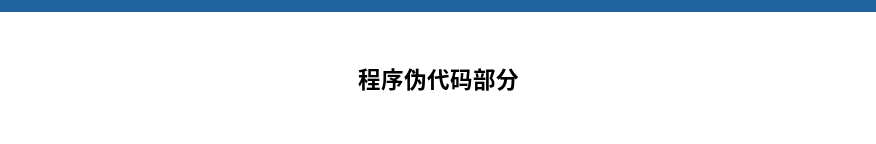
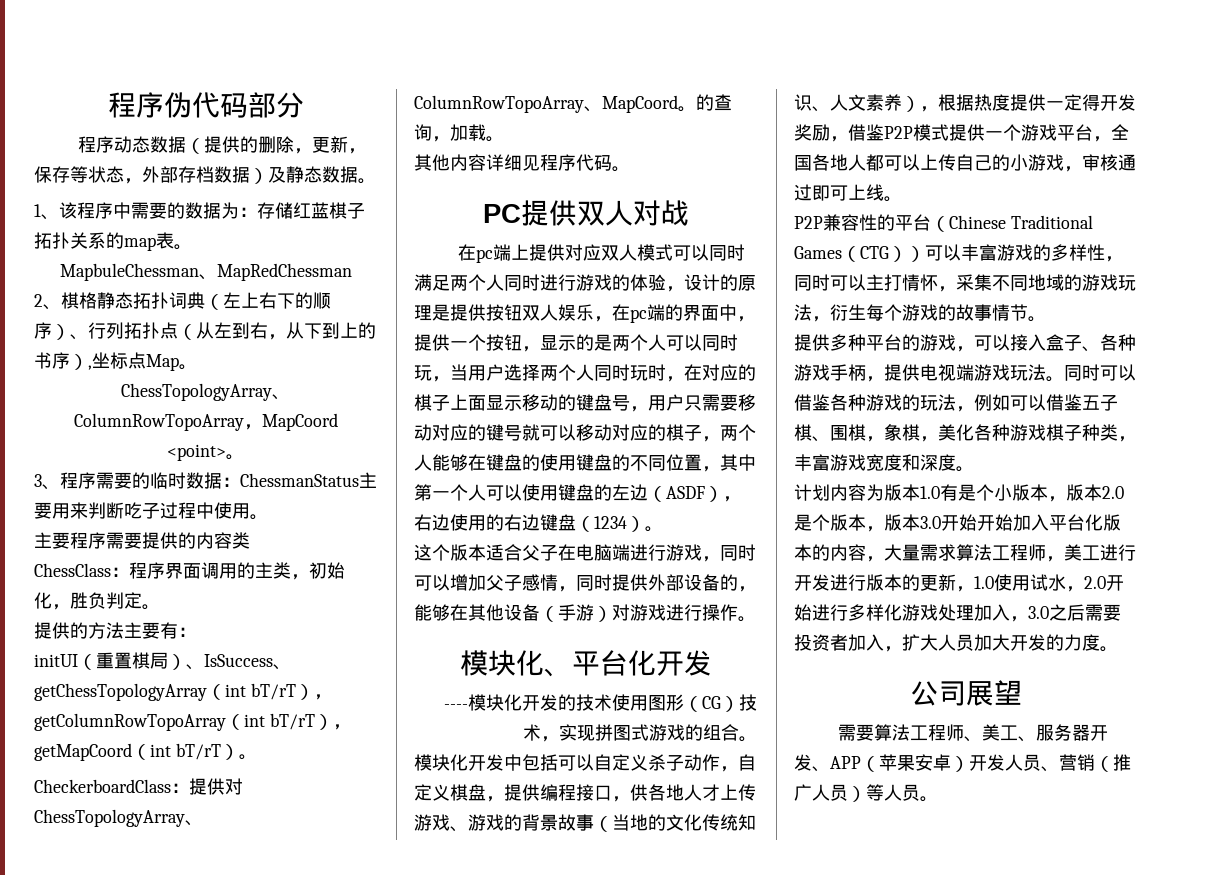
(519, 79) none -> [77,136,366,154] [34,166,376,184] [34,202,365,220] [34,232,192,251] [59,263,352,281] [34,292,331,310] [34,322,376,340] [34,352,197,371] [121,383,290,401] [73,413,338,431] [167,444,244,461] [34,472,377,490] [34,502,268,520] [34,532,250,549] [34,562,345,580] [34,592,160,610] [34,622,196,639] [34,652,291,670] [34,683,332,701] [34,713,351,731] [34,743,257,761] [34,778,243,795] [34,809,203,827] [414,94,732,113] [414,124,504,142] [414,154,630,172] [482,200,689,226] [457,244,745,263] [414,274,756,292] [414,304,755,323] [414,334,738,352] [414,364,756,382] [414,394,756,412] [414,424,756,442] [414,454,756,472] [414,484,741,502] [414,514,663,532] [414,544,756,562] [414,574,756,592] [414,604,756,622] [459,650,712,677] [444,694,757,712] [523,724,757,742] [414,754,756,772] [414,784,756,802] [414,814,756,832] [794,94,1136,112] [794,124,1129,142] [794,154,1136,172] [794,184,902,202] [794,214,1093,232] [794,244,1123,262] [794,274,1136,292] [794,304,1046,322] [794,334,1136,352] [794,364,1136,382] [794,394,1118,412] [794,424,1136,442] [794,454,974,472] [794,484,1124,502] [794,514,1121,532] [794,544,1136,562] [794,574,1124,592] [794,604,1121,622] [794,634,1118,652] [909,680,1022,706] [837,724,1108,742] [794,754,1131,772] [794,784,938,802] // 程序动态数据（提供的删除，更新，保存等状态，外部存档数据）及静态数据。 // 1、该程序中需要的数据为：存储红蓝棋子拓扑关系的map表。 // MapbuleChessman、MapRedChessman // 2、棋格静态拓扑词典（左上右下的顺序）、行列拓扑点（从左到右，从下到上的书序）,坐标点Map。 // ChessTopologyArray、ColumnRowTopoArray，MapCoord <point>。 // 3、程序需要的临时数据：ChessmanStatus主要用来判断吃子过程中使用。 // 主要程序需要提供的内容类 // ChessClass：程序界面调用的主类，初始化，胜负判定。 // 提供的方法主要有： // initUI（重置棋局）、IsSuccess、getChessTopologyArray（int bT/rT），getColumnRowTopoArray（int bT/rT），getMapCoord（int bT/rT）。 // CheckerboardClass：提供对ChessTopologyArray、ColumnRowTopoArray、MapCoord。的查询，加载。 // 其他内容详细见程序代码。 // PC提供双人对战 // 在pc端上提供对应双人模式可以同时满足两个人同时进行游戏的体验，设计的原理是提供按钮双人娱乐，在pc端的界面中，提供一个按钮，显示的是两个人可以同时玩，当用户选择两个人同时玩时，在对应的棋子上面显示移动的键盘号，用户只需要移动对应的键号就可以移动对应的棋子，两个人能够在键盘的使用键盘的不同位置，其中第一个人可以使用键盘的左边（ASDF），右边使用的右边键盘（1234）。 // 这个版本适合父子在电脑端进行游戏，同时可以增加父子感情，同时提供外部设备的，能够在其他设备（手游）对游戏进行操作。 // 模块化、平台化开发 // ----模块化开发的技术使用图形（CG）技术，实现拼图式游戏的组合。 // 模块化开发中包括可以自定义杀子动作，自定义棋盘，提供编程接口，供各地人才上传游戏、游戏的背景故事（当地的文化传统知识、人文素养），根据热度提供一定得开发奖励，借鉴P2P模式提供一个游戏平台，全国各地人都可以上传自己的小游戏，审核通过即可上线。 // P2P兼容性的平台（Chinese Traditional Games（CTG））可以丰富游戏的多样性，同时可以主打情怀，采集不同地域的游戏玩法，衍生每个游戏的故事情节。 // 提供多种平台的游戏，可以接入盒子、各种游戏手柄，提供电视端游戏玩法。同时可以借鉴各种游戏的玩法，例如可以借鉴五子棋、围棋，象棋，美化各种游戏棋子种类，丰富游戏宽度和深度。 // 计划内容为版本1.0有是个小版本，版本2.0是个版本，版本3.0开始开始加入平台化版本的内容，大量需求算法工程师，美工进行开发进行版本的更新，1.0使用试水，2.0开始进行多样化游戏处理加入，3.0之后需要投资者加入，扩大人员加大开发的力度。 // 公司展望 // 需要算法工程师、美工、服务器开发、APP（苹果安卓）开发人员、营销（推广人员）等人员。

